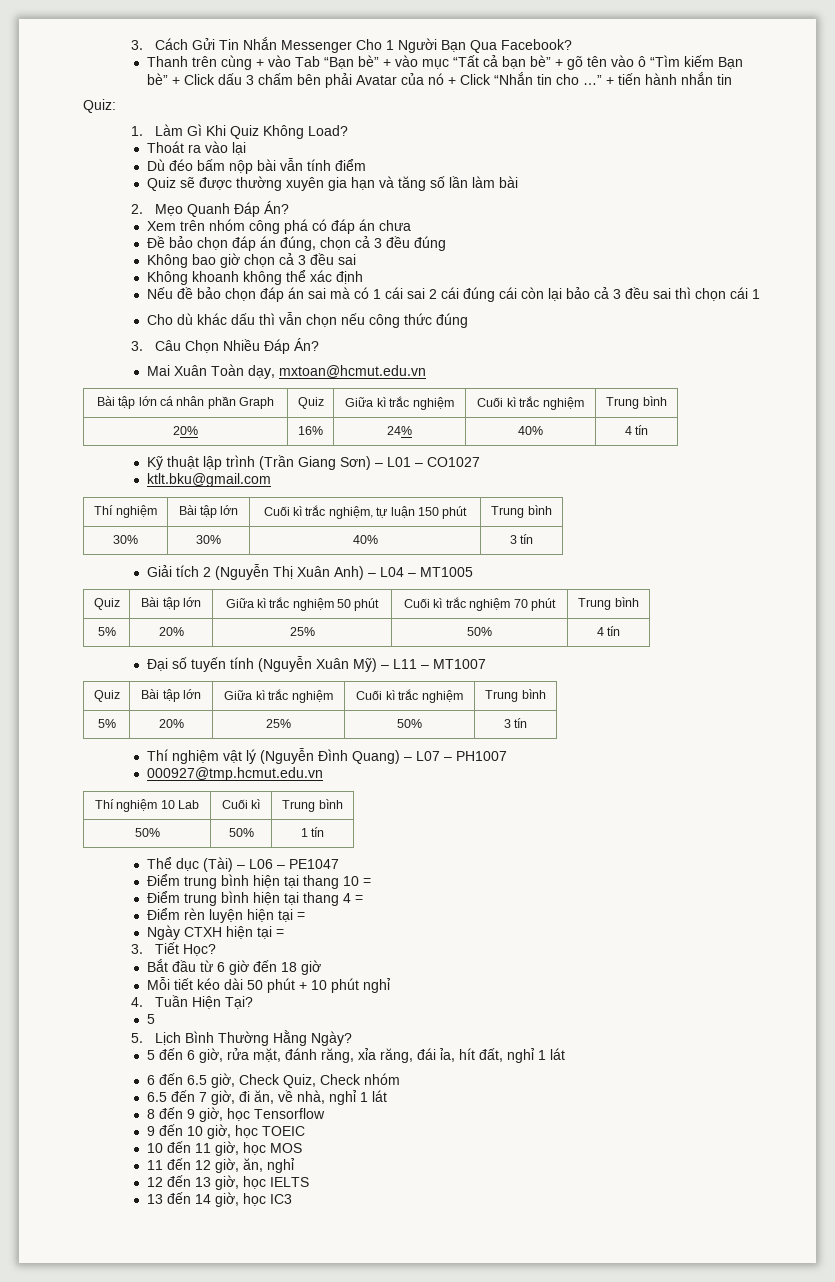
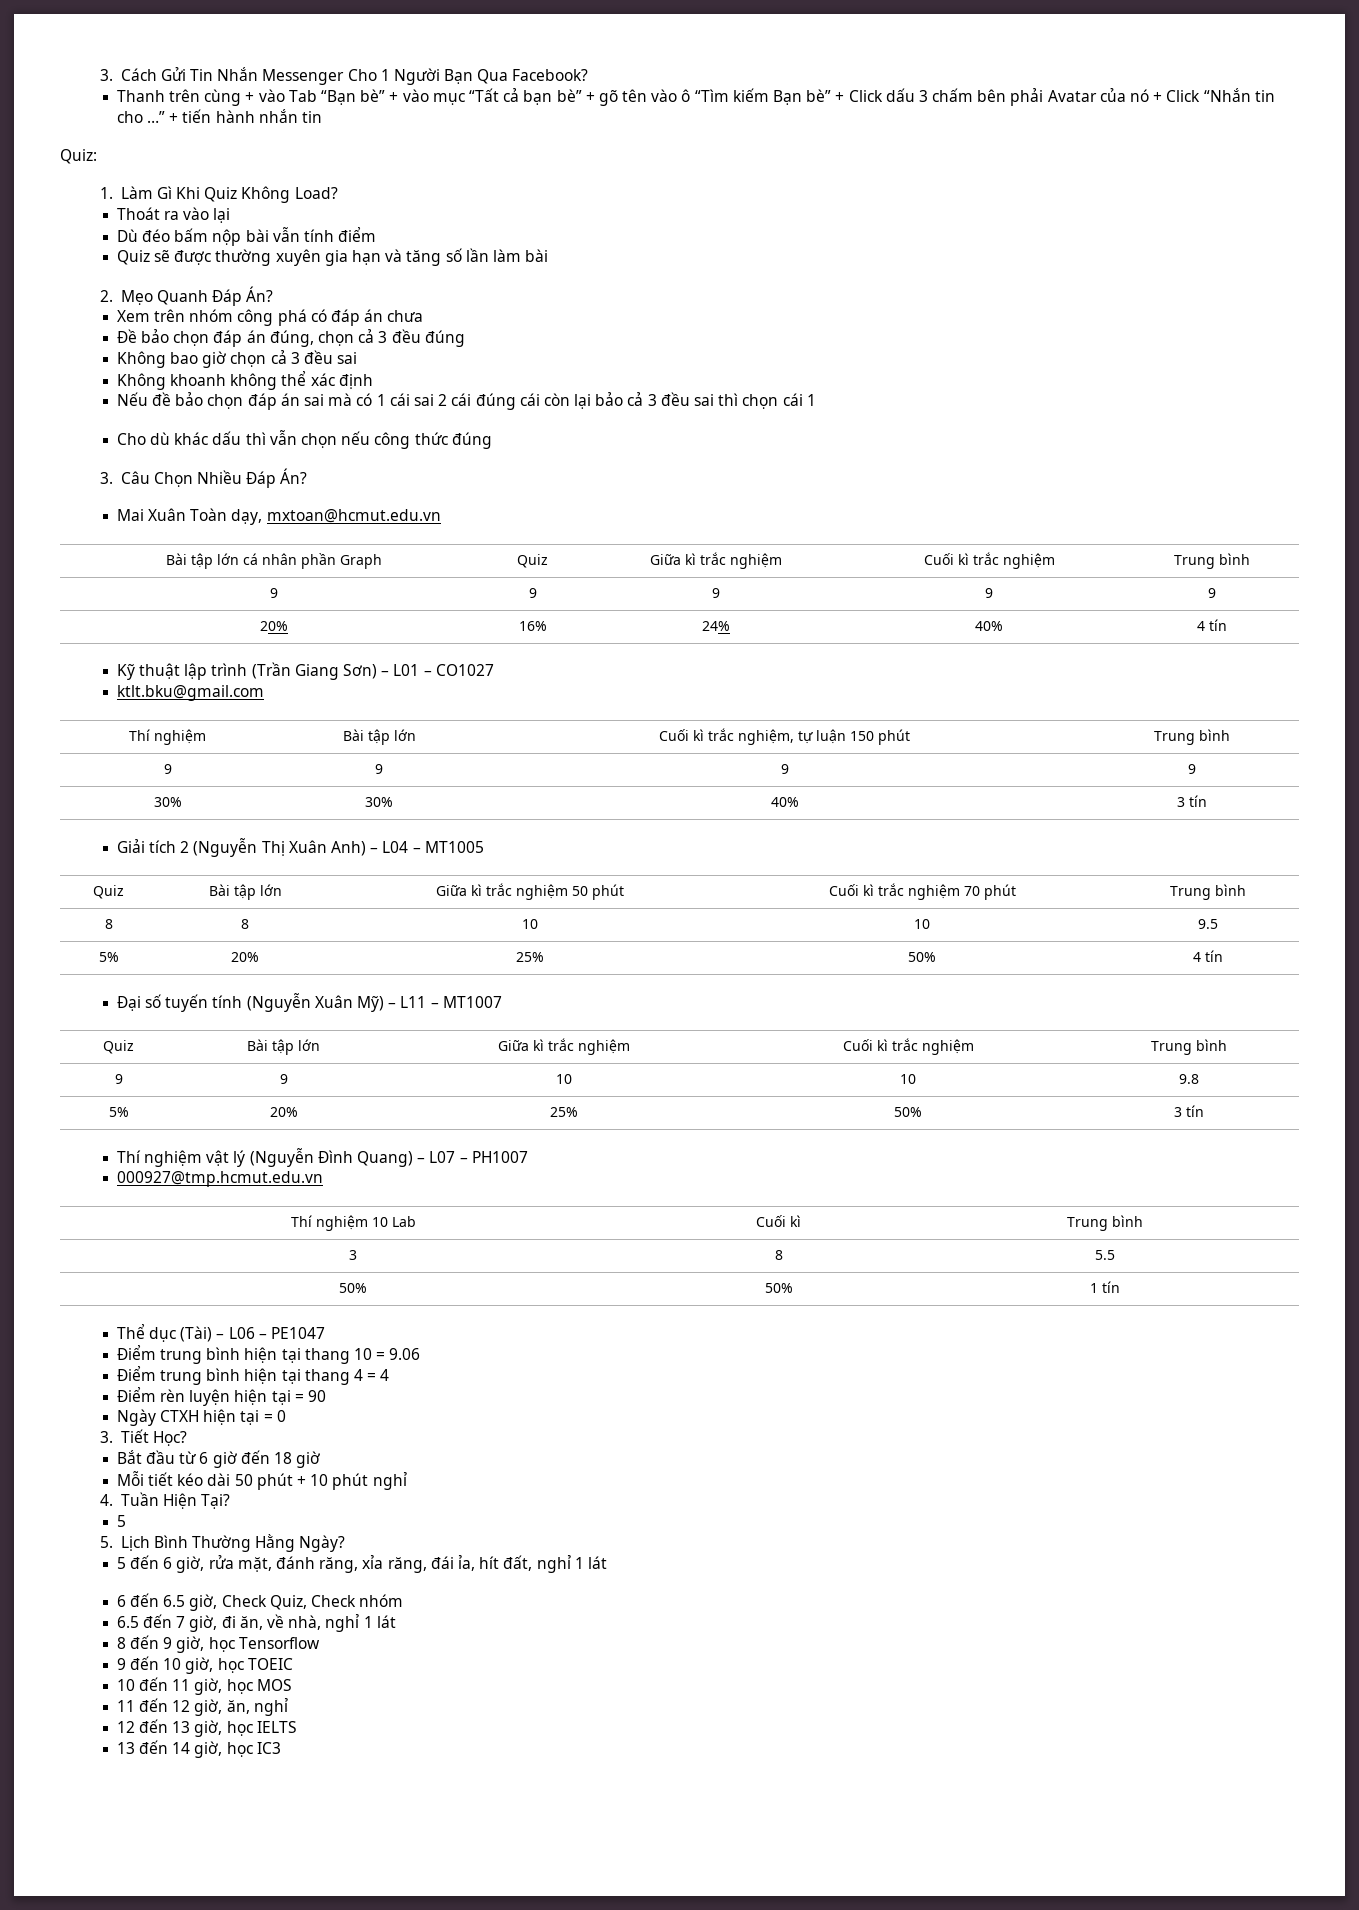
(667, 401) none -> [269,588,278,598] [528,588,537,598] [711,588,720,598] [985,588,993,598] [1208,588,1216,598] // 9 | 9 | 9 | 9 | 9
(552, 510) none -> [163,764,172,774] [375,764,383,774] [780,764,789,774] [1188,764,1196,774] // 9 | 9 | 9 | 9
(639, 602) none -> [104,919,113,929] [240,919,249,929] [522,919,538,929] [914,919,930,929] [1198,919,1218,929] // 8 | 8 | 10 | 10 | 9.5
(546, 694) none -> [114,1074,123,1084] [279,1074,288,1084] [555,1074,572,1084] [900,1074,916,1084] [1179,1074,1199,1084] // 9 | 9 | 10 | 10 | 9.8
(343, 804) none -> [349,1250,357,1260] [774,1250,783,1260] [1095,1250,1115,1260] // 3 | 8 | 5.5
(371, 882) none -> [389,1348,421,1360] 9.06
(363, 899) none -> [380,1369,390,1381] 4
(305, 916) none -> [308,1390,327,1402] 90
(284, 933) none -> [276,1410,286,1422] 0

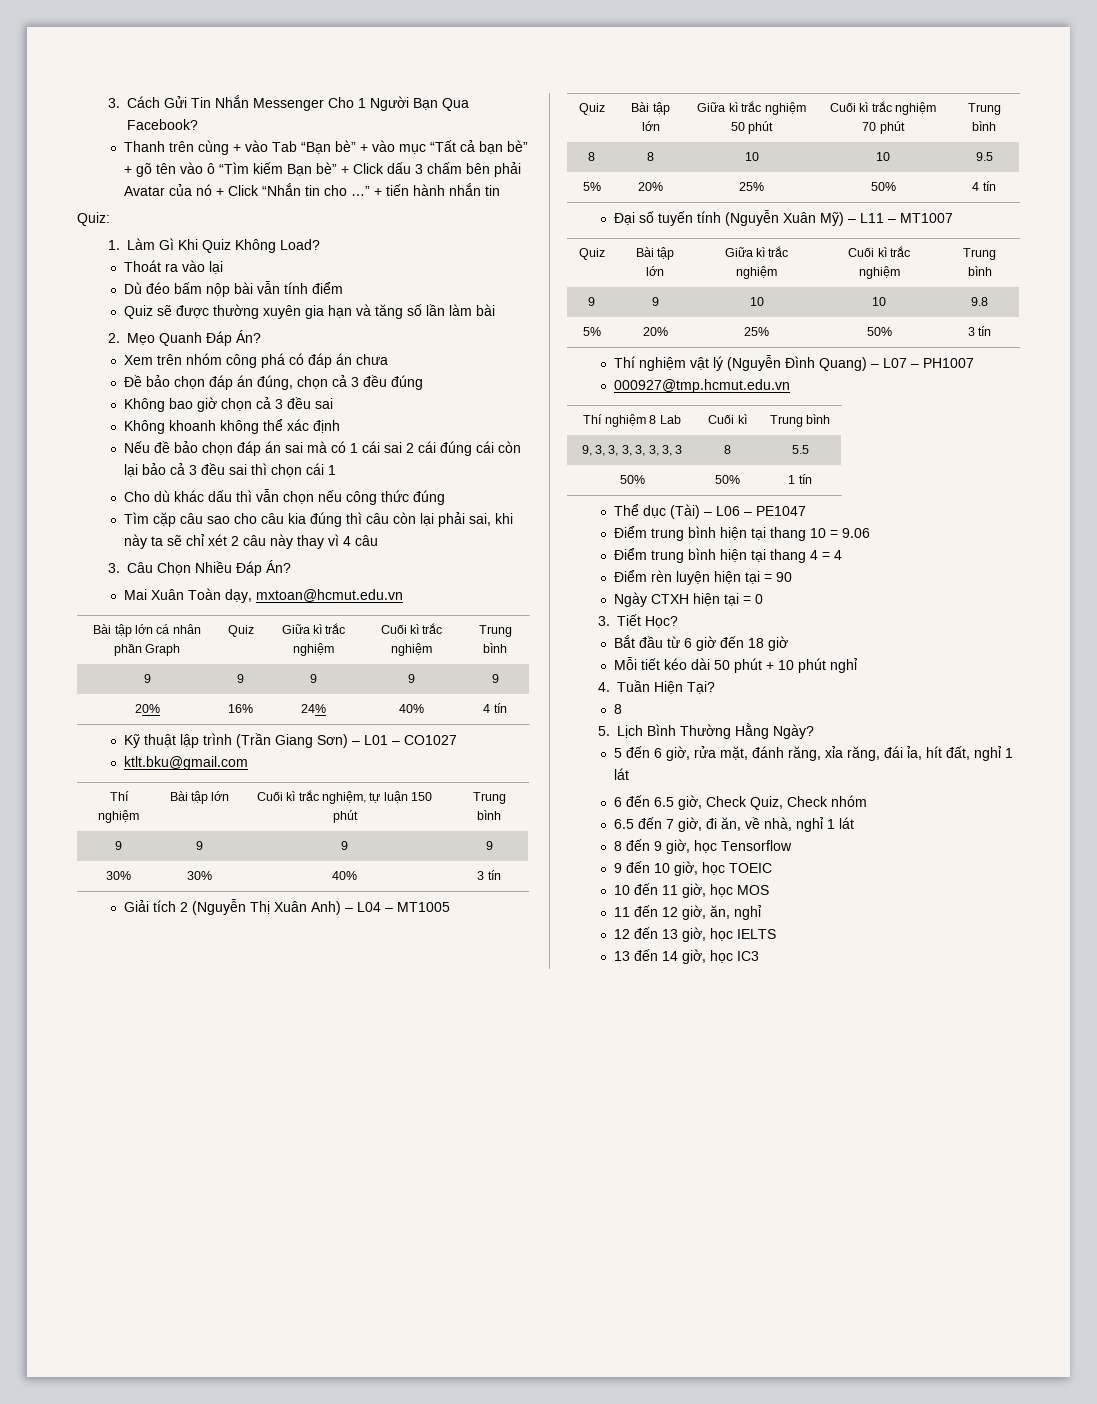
(492, 440) none -> [123,512,513,527] [123,534,378,549] // Tìm cặp câu sao cho câu kia đúng thì câu còn lại phải sai, khi này ta sẽ chỉ xét 2 câu này thay vì 4 câu
[371,1217,388,1227] 10 -> [649,415,657,424] 8
(1143, 1221) none -> [581,445,672,456] 9, 3, 3, 3, 3, 3, 3,
[116,1515,126,1527] 5 -> [613,704,622,714] 8

